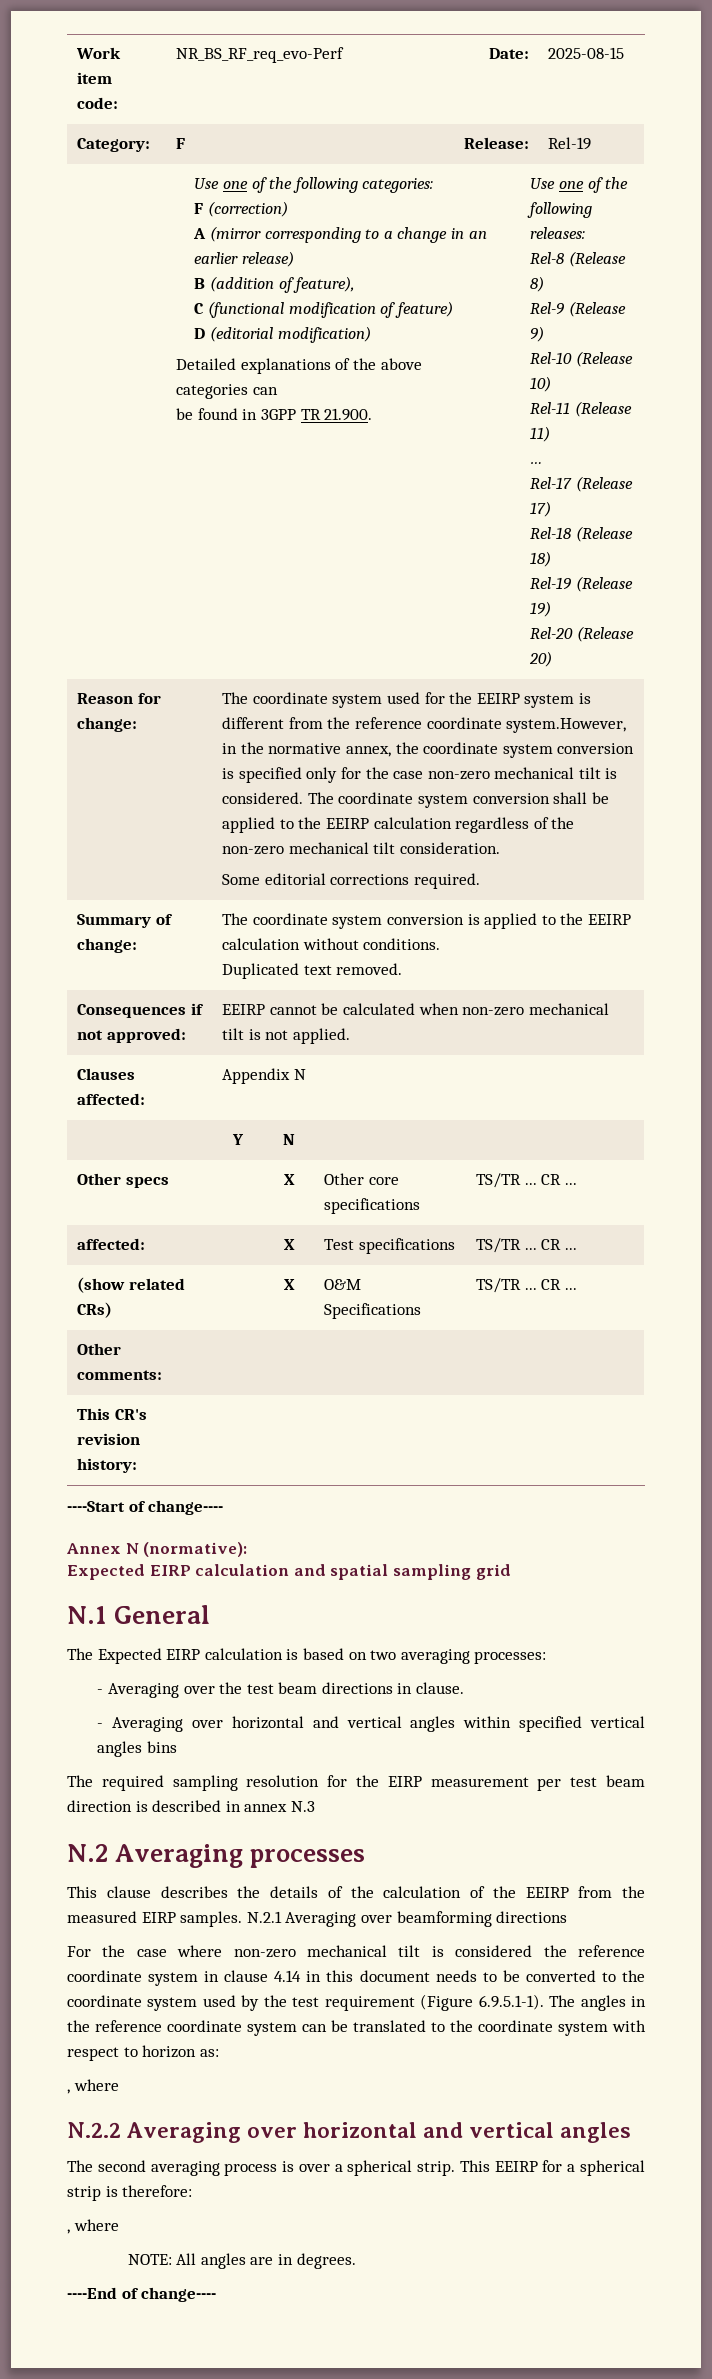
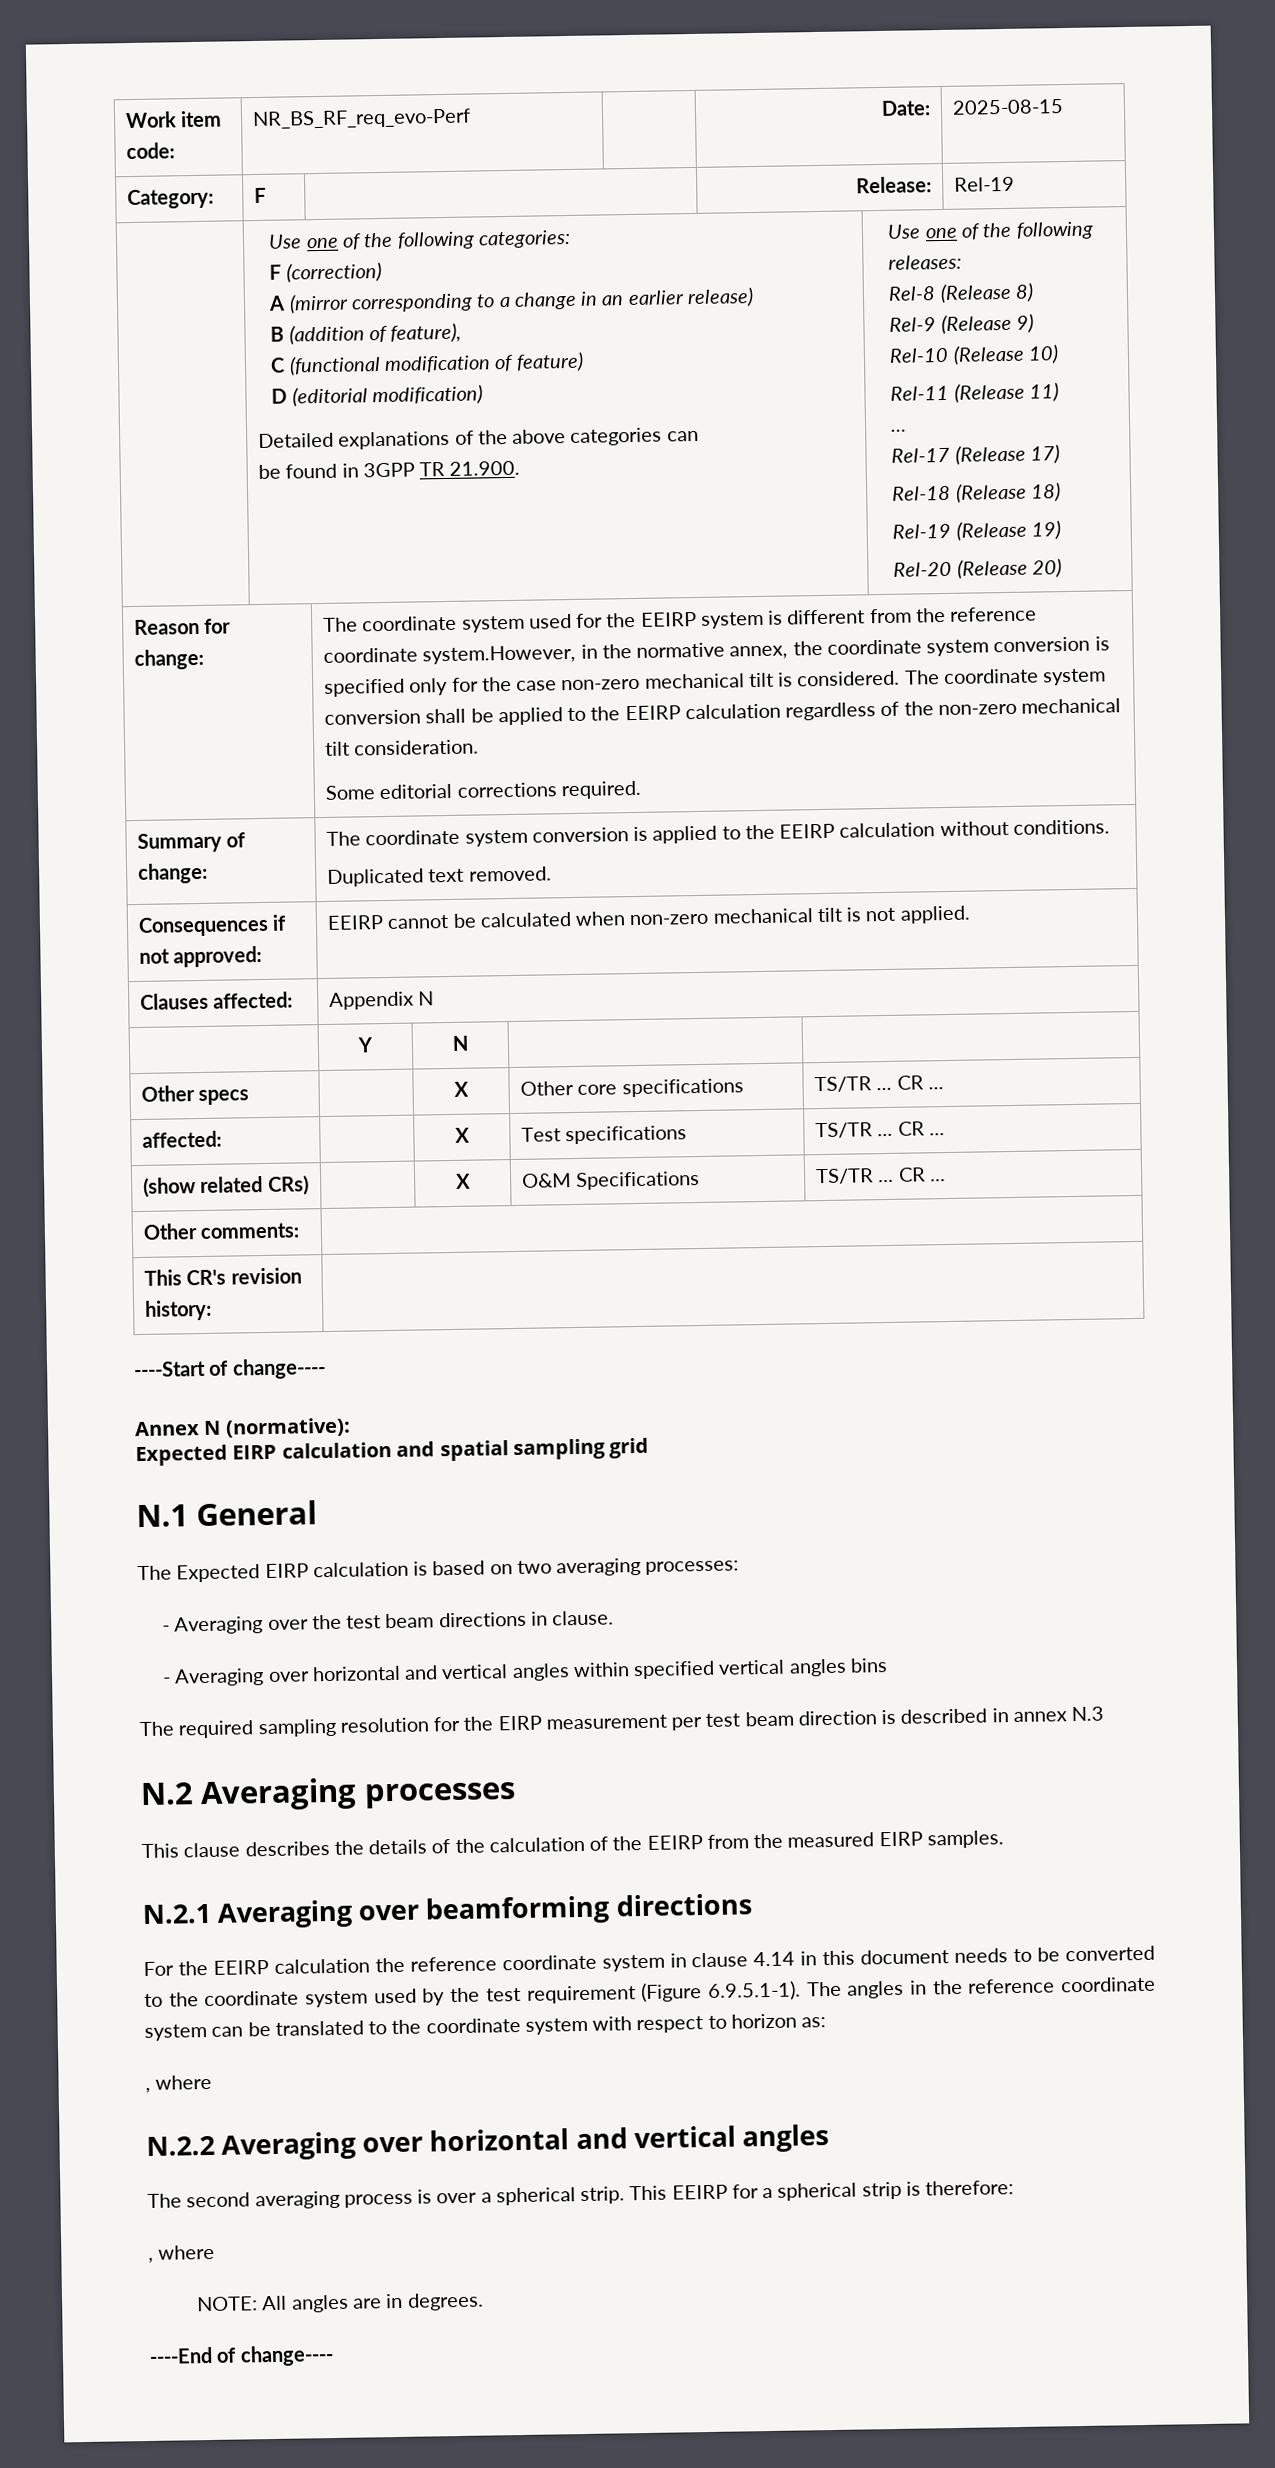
(243, 1919) none -> (1004, 1839) //
[136,1945,533,1958] case where non-zero mechanical tilt is considered -> [212,1958,370,1975] EEIRP calculation

